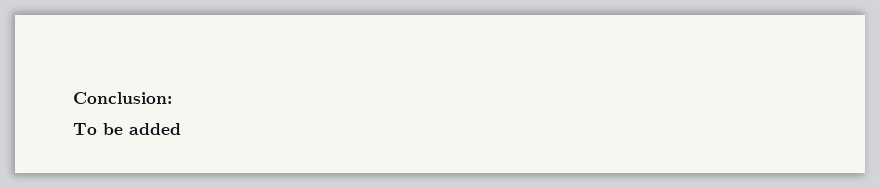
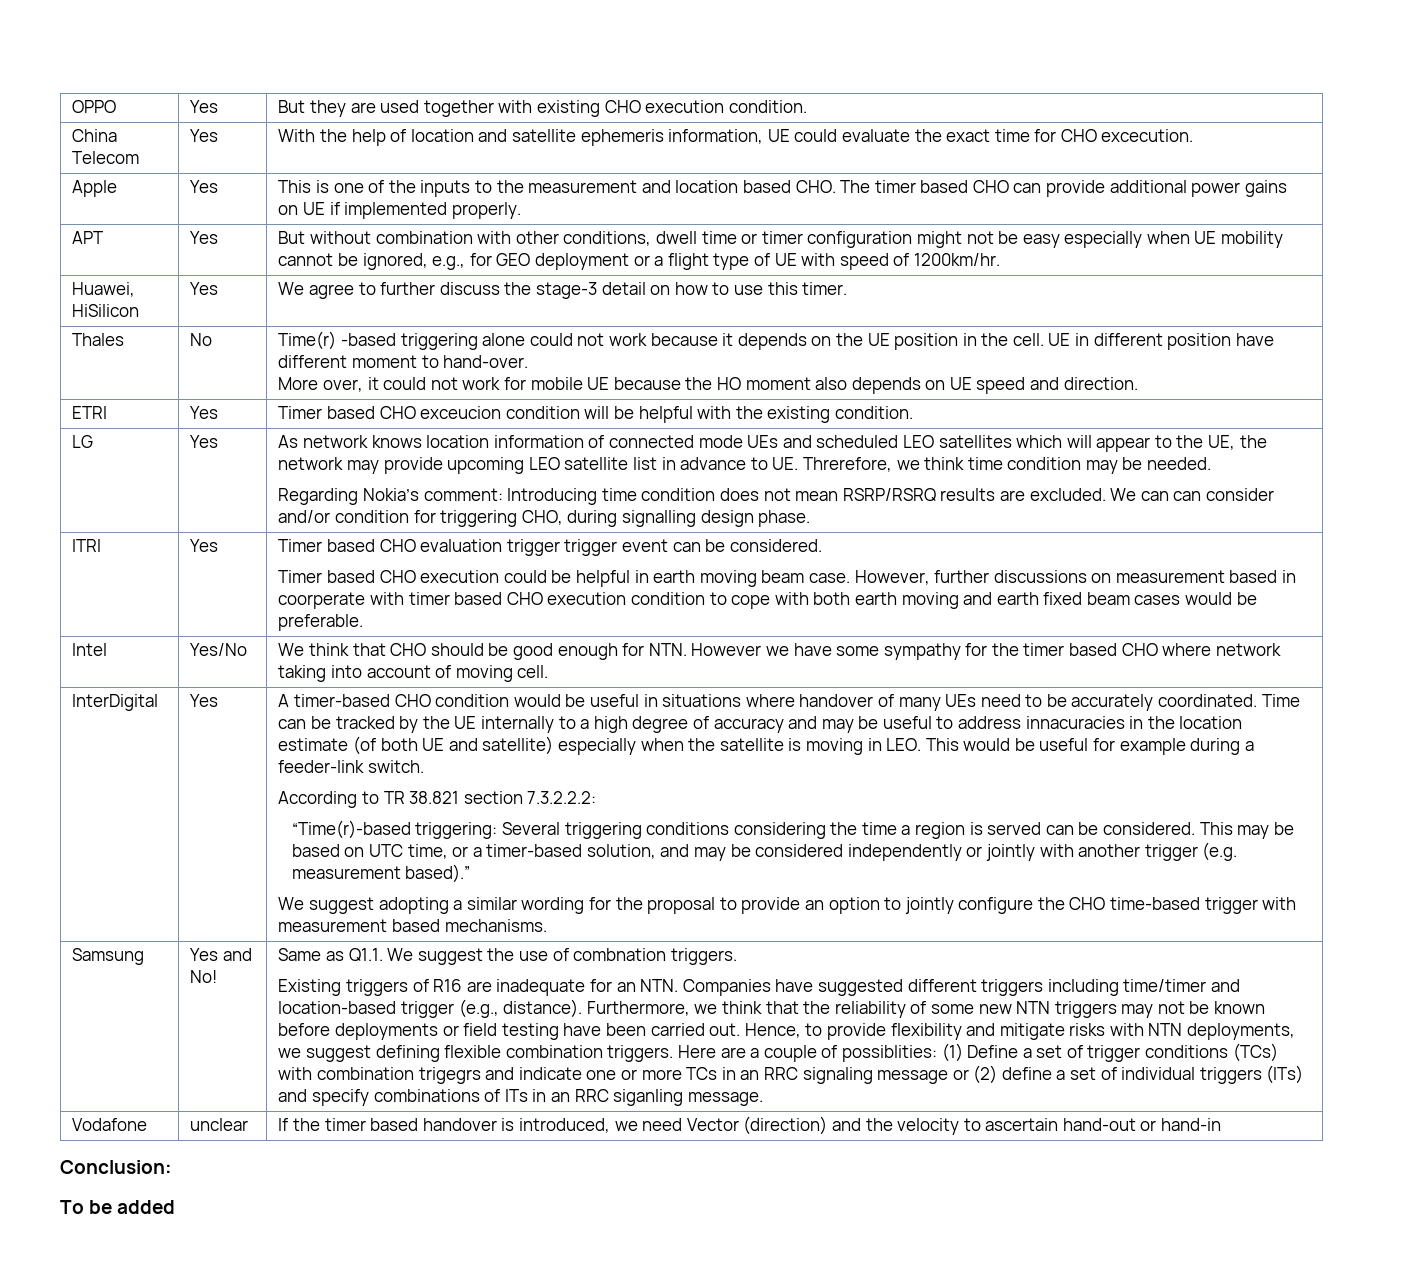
(73, 98) none -> [72,100,117,113] [190,100,219,113] [278,100,807,117] [72,129,118,142] [72,151,140,164] [190,129,219,142] [278,129,1194,146] [72,180,118,197] [190,180,219,193] [278,180,1287,197] [278,202,521,219] [72,231,104,244] [190,231,219,244] [278,231,1284,248] [278,253,1000,270] [72,282,136,297] [72,304,140,317] [190,282,219,295] [278,282,848,299] [72,333,125,346] [190,333,213,346] [278,331,1274,350] [278,355,529,368] [278,377,1138,394] [72,406,108,419] [190,406,219,419] [278,406,913,423] [72,435,94,448] [190,435,219,448] [278,435,1267,452] [278,457,1212,474] [278,488,1274,505] [278,510,811,527] [72,539,102,552] [190,539,219,552] [278,539,822,556] [278,570,1297,587] [278,592,1257,609] [278,614,364,631] [72,643,108,656] [190,643,248,656] [278,643,1281,660] [278,665,549,682] [72,694,159,711] [190,694,219,707] [278,694,1300,711] [278,716,1243,733] [278,736,1254,755] [278,760,425,773] [278,791,597,808] [291,820,1294,839] [291,842,1238,861] [291,864,471,883] [278,897,1297,914] [278,919,547,932] [72,948,145,965] [190,948,253,961] [190,970,218,983] [278,948,737,965] [278,979,1240,996] [278,999,1266,1018] [278,1023,1296,1040] [278,1043,1278,1062] [278,1065,1304,1084] [278,1089,763,1106] [72,1118,148,1131] [190,1118,249,1131] [278,1116,1222,1135] OPPO | Yes | But they are used together with existing CHO execution condition. // China Telecom | Yes | With the help of location and satellite ephemeris information, UE could evaluate the exact time for CHO excecution. // Apple | Yes | This is one of the inputs to the measurement and location based CHO. The timer based CHO can provide additional power gains on UE if implemented properly. // APT | Yes | But without combination with other conditions, dwell time or timer configuration might not be easy especially when UE mobility cannot be ignored, e.g., for GEO deployment or a flight type of UE with speed of 1200km/hr. // Huawei, HiSilicon | Yes | We agree to further discuss the stage-3 detail on how to use this timer. // Thales | No | Time(r) -based triggering alone could not work because it depends on the UE position in the cell. UE in different position have different moment to hand-over. // More over, it could not work for mobile UE because the HO moment also depends on UE speed and direction. // ETRI | Yes | Timer based CHO exceucion condition will be helpful with the existing condition. // LG | Yes | As network knows location information of connected mode UEs and scheduled LEO satellites which will appear to the UE, the network may provide upcoming LEO satellite list in advance to UE. Threrefore, we think time condition may be needed. // Regarding Nokia’s comment: Introducing time condition does not mean RSRP/RSRQ results are excluded. We can can consider and/or condition for triggering CHO, during signalling design phase. // ITRI | Yes | Timer based CHO evaluation trigger trigger event can be considered. // Timer based CHO execution could be helpful in earth moving beam case. However, further discussions on measurement based in coorperate with timer based CHO execution condition to cope with both earth moving and earth fixed beam cases would be preferable. // Intel | Yes/No | We think that CHO should be good enough for NTN. However we have some sympathy for the timer based CHO where network taking into account of moving cell. // InterDigital | Yes | A timer-based CHO condition would be useful in situations where handover of many UEs need to be accurately coordinated. Time can be tracked by the UE internally to a high degree of accuracy and may be useful to address innacuracies in the location estimate (of both UE and satellite) especially when the satellite is moving in LEO. This would be useful for example during a feeder-link switch. // According to TR 38.821 section 7.3.2.2.2: // “Time(r)-based triggering: Several triggering conditions considering the time a region is served can be considered. This may be based on UTC time, or a timer-based solution, and may be considered independently or jointly with another trigger (e.g. measurement based).” // We suggest adopting a similar wording for the proposal to provide an option to jointly configure the CHO time-based trigger with measurement based mechanisms. // Samsung | Yes and No! | Same as Q1.1. We suggest the use of combnation triggers. // Existing triggers of R16 are inadequate for an NTN. Companies have suggested different triggers including time/timer and location-based trigger (e.g., distance). Furthermore, we think that the reliability of some new NTN triggers may not be known before deployments or field testing have been carried out. Hence, to provide flexibility and mitigate risks with NTN deployments, we suggest defining flexible combination triggers. Here are a couple of possiblities: (1) Define a set of trigger conditions (TCs) with combination trigegrs and indicate one or more TCs in an RRC signaling message or (2) define a set of individual triggers (ITs) and specify combinations of ITs in an RRC siganling message. // Vodafone | unclear | If the timer based handover is introduced, we need Vector (direction) and the velocity to ascertain hand-out or hand-in //

